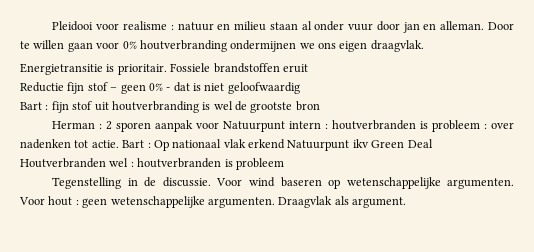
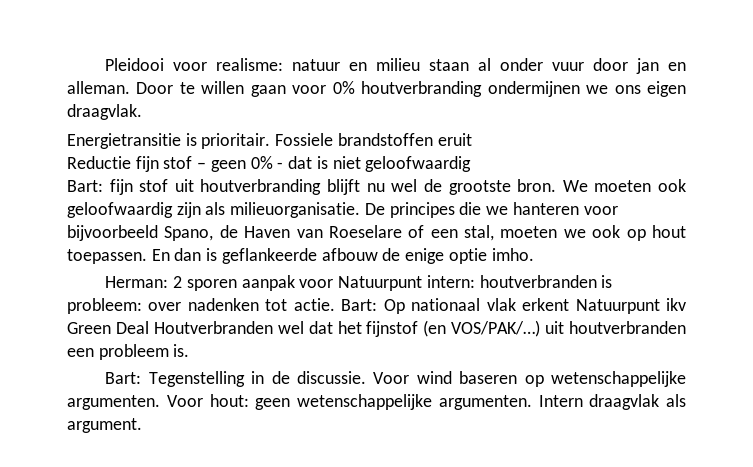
[123,21,174,30] realisme : -> [216,58,284,71] realisme:
[20,102,49,110] Bart : -> [67,180,103,192] Bart:
[202,102,211,110] is -> [327,179,385,195] blijft nu
[295,101,320,111] [52,121,103,129] bron // Herman : -> [517,179,687,192] [67,202,618,218] [67,225,687,241] [67,248,534,264] [105,276,169,288] bron. We moeten ook geloofwaardig zijn als milieuorganisatie. De principes die we hanteren voor bijvoorbeeld Spano, de Haven van Roeselare of een stal, moeten we ook op hout toepassen. En dan is geflankeerde afbouw de enige optie imho. // Herman:
[289,120,488,132] intern : houtverbranden is probleem : -> [426,275,613,288] [67,298,142,314] intern: houtverbranden is probleem:
[122,140,151,148] Bart : -> [341,299,378,311] Bart:
[248,139,285,149] erkend -> [522,298,570,311] erkent
[130,158,284,170] : houtverbranden is probleem // -> [308,320,686,337] [67,344,190,360] [105,372,142,384] dat het fijnstof (en VOS/PAK/…) uit houtverbranden een probleem is. // Bart:
[48,196,79,206] hout : -> [209,394,249,407] hout:
[278,196,333,208] Draagvlak -> [538,394,660,410] Intern draagvlak

